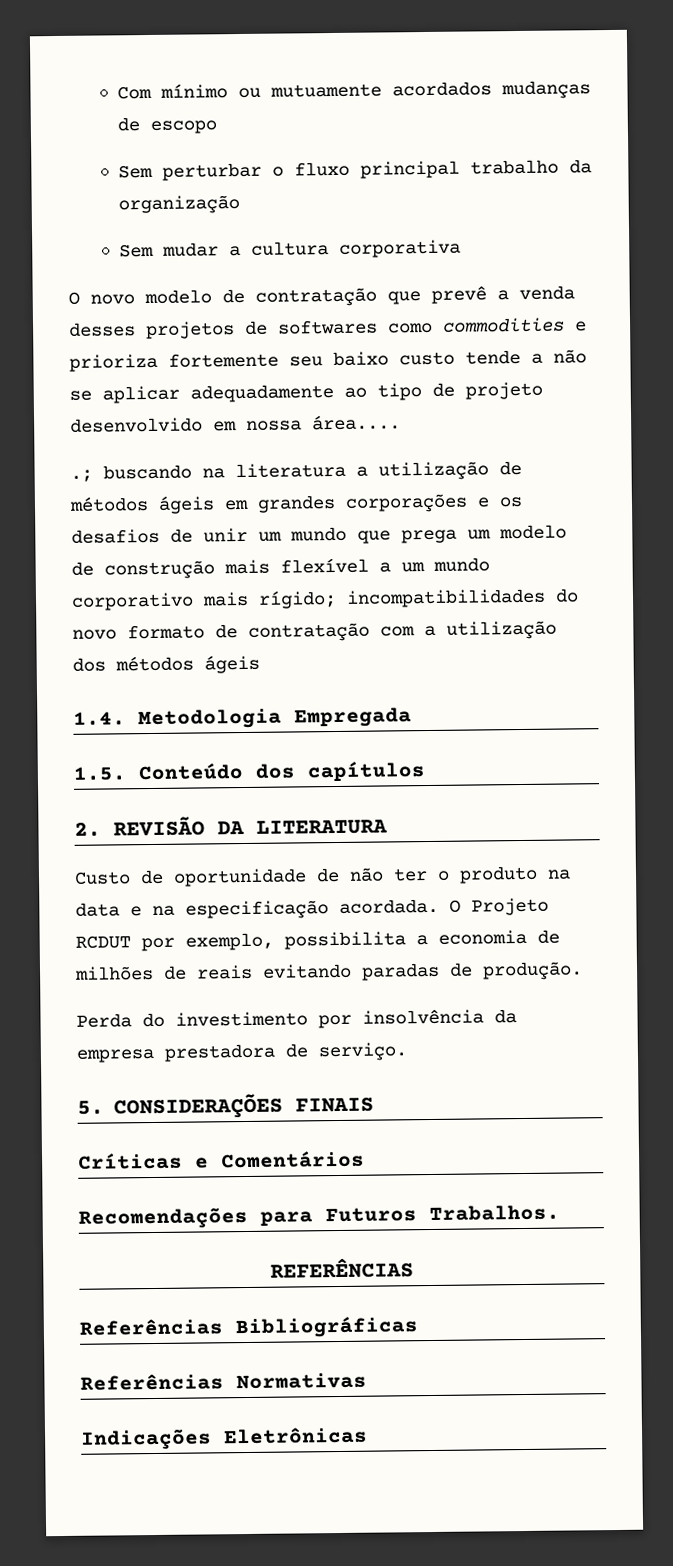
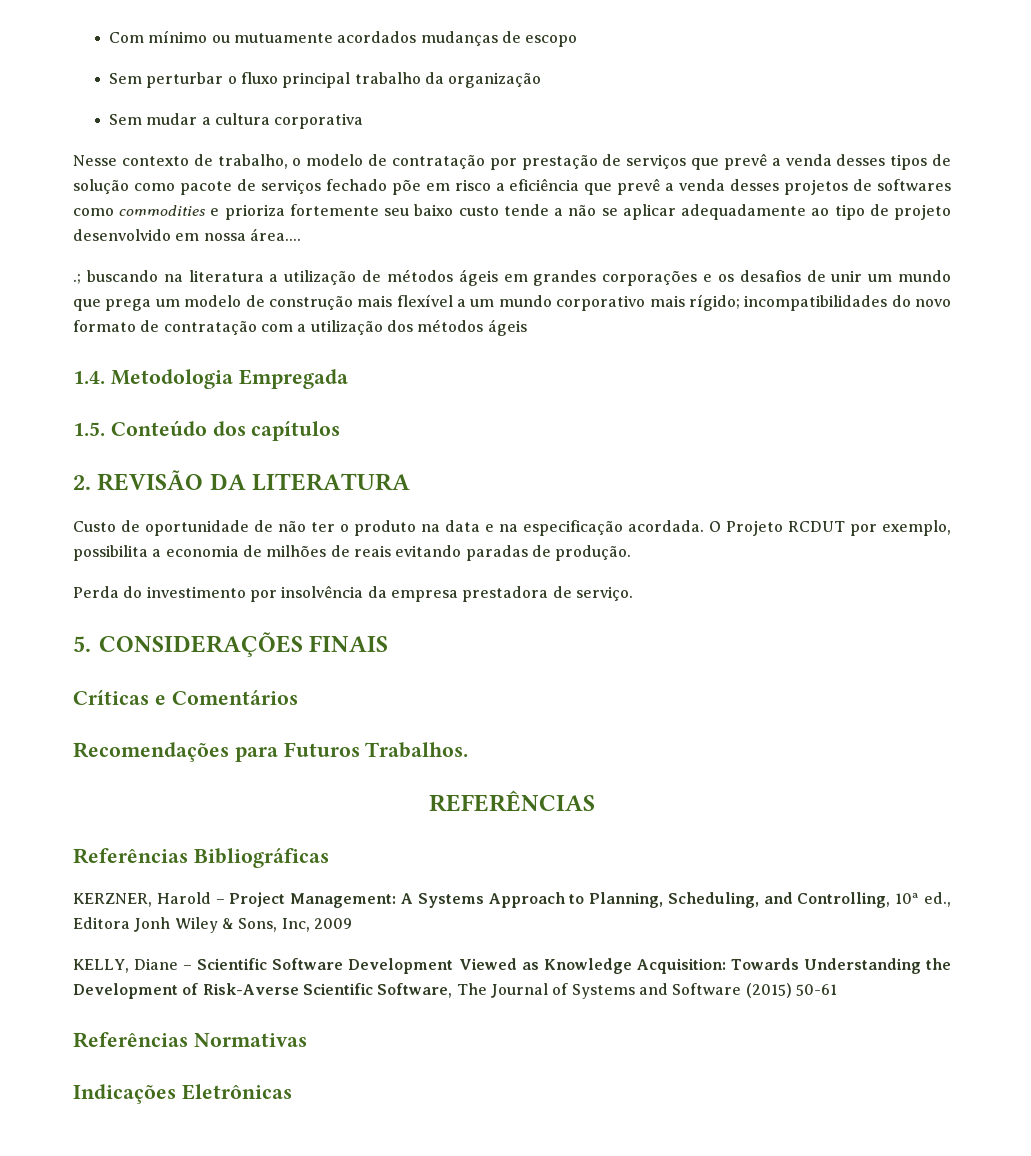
[68,287,377,307] O novo modelo de contratação -> [73,153,952,170] [73,178,580,195] Nesse contexto de trabalho, o modelo de contratação por prestação de serviços que prevê a venda desses tipos de solução como pacote de serviços fechado põe em risco a eficiência
(418, 1327) none -> [73,892,952,908] [73,917,352,933] [73,958,951,974] [73,983,837,999] // KERZNER, Harold – Project Management: A Systems Approach to Planning, Scheduling, and Controlling, 10ª ed., Editora Jonh Wiley & Sons, Inc, 2009 // KELLY, Diane – Scientific Software Development Viewed as Knowledge Acquisition: Towards Understanding the Development of Risk-Averse Scientific Software, The Journal of Systems and Software (2015) 50-61

